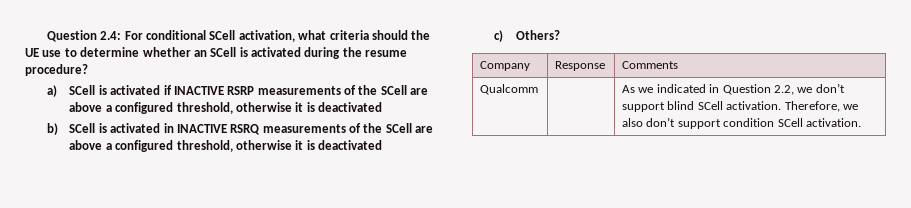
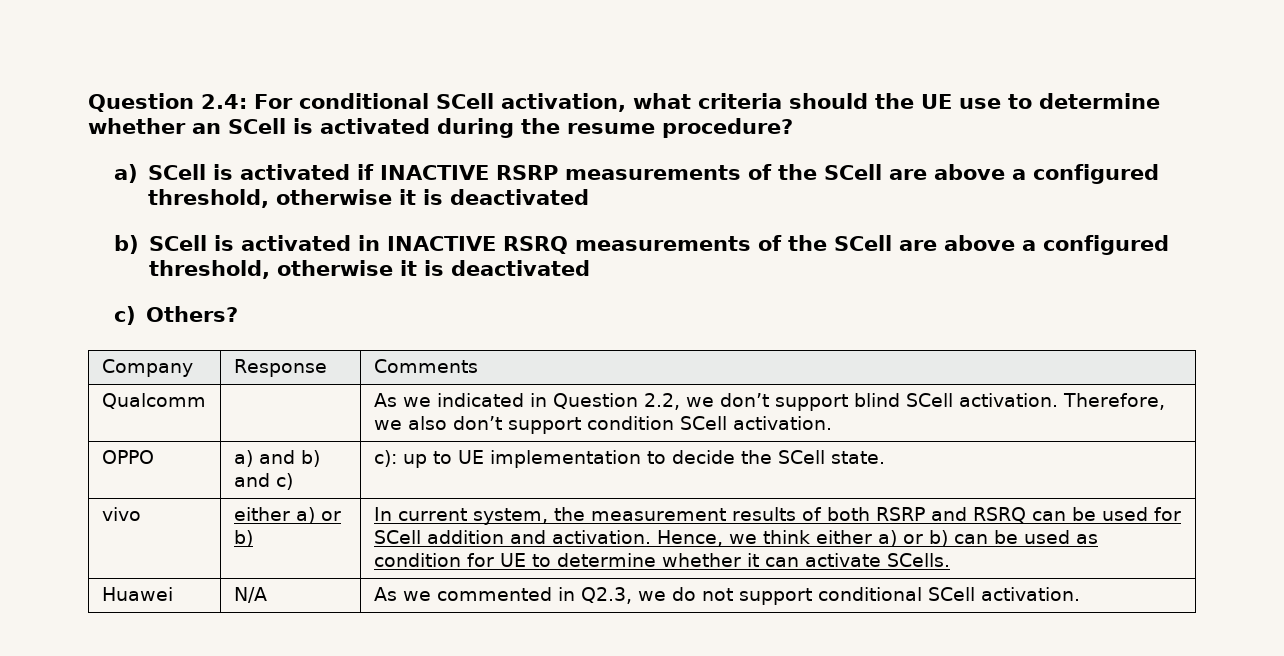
(861, 122) none -> [101,450,154,464] [233,450,320,467] [233,473,293,490] [373,450,885,468] [101,507,141,521] [233,507,341,524] [233,530,253,547] [373,507,1181,525] [373,530,1098,547] [373,553,950,567] [101,587,173,601] [233,587,267,603] [373,587,1080,605] // OPPO | a) and b) and c) | c): up to UE implementation to decide the SCell state. // vivo | either a) or b) | In current system, the measurement results of both RSRP and RSRQ can be used for SCell addition and activation. Hence, we think either a) or b) can be used as condition for UE to determine whether it can activate SCells. // Huawei | N/A | As we commented in Q2.3, we do not support conditional SCell activation.

